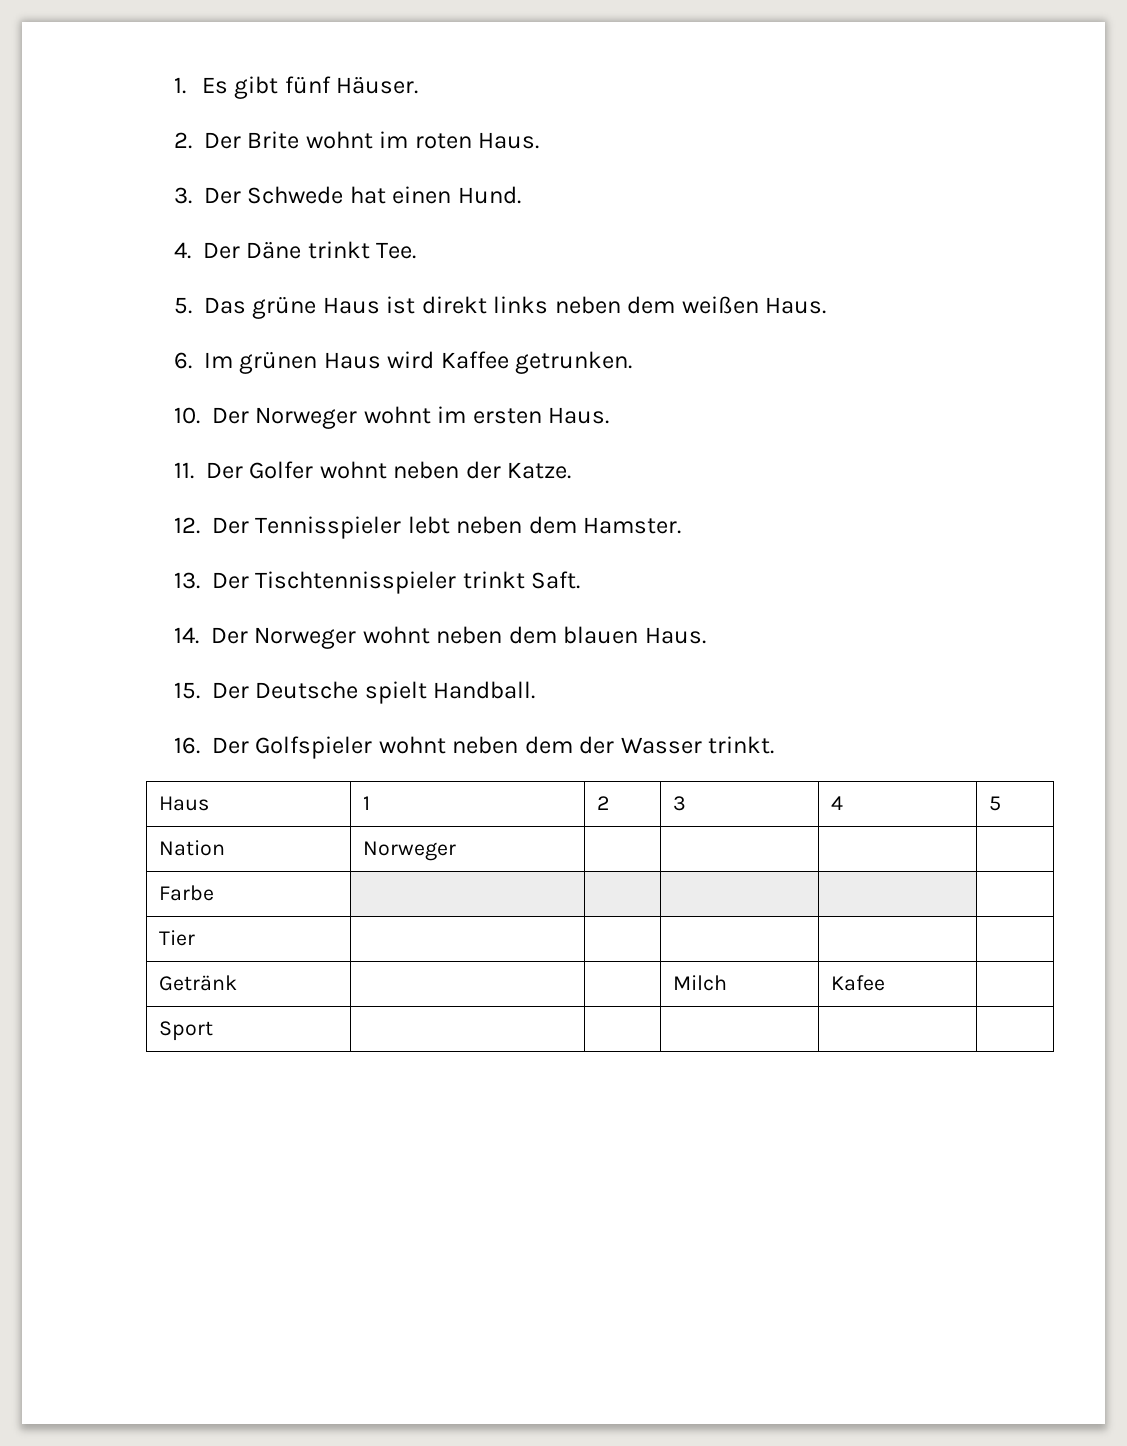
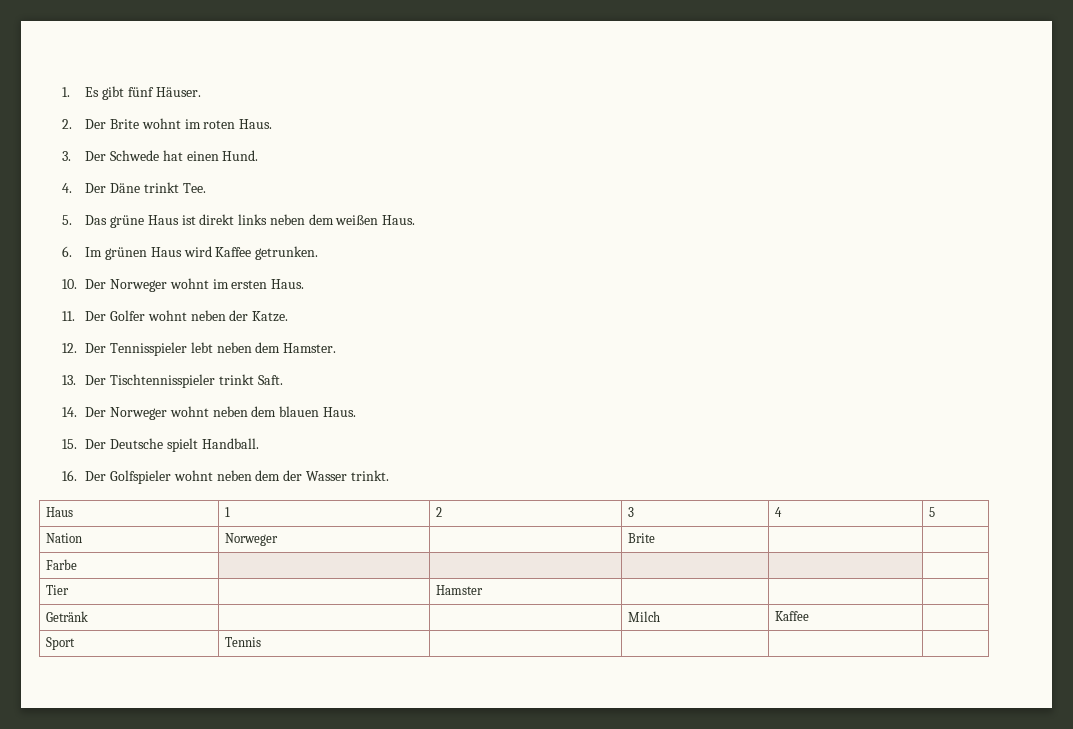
(457, 851) none -> [627,533,655,543] Brite
(196, 938) none -> [435,585,483,595] Hamster
[831,975,886,991] Kafee -> [774,611,809,621] Kaffee
(214, 1031) none -> [224,637,261,647] Tennis

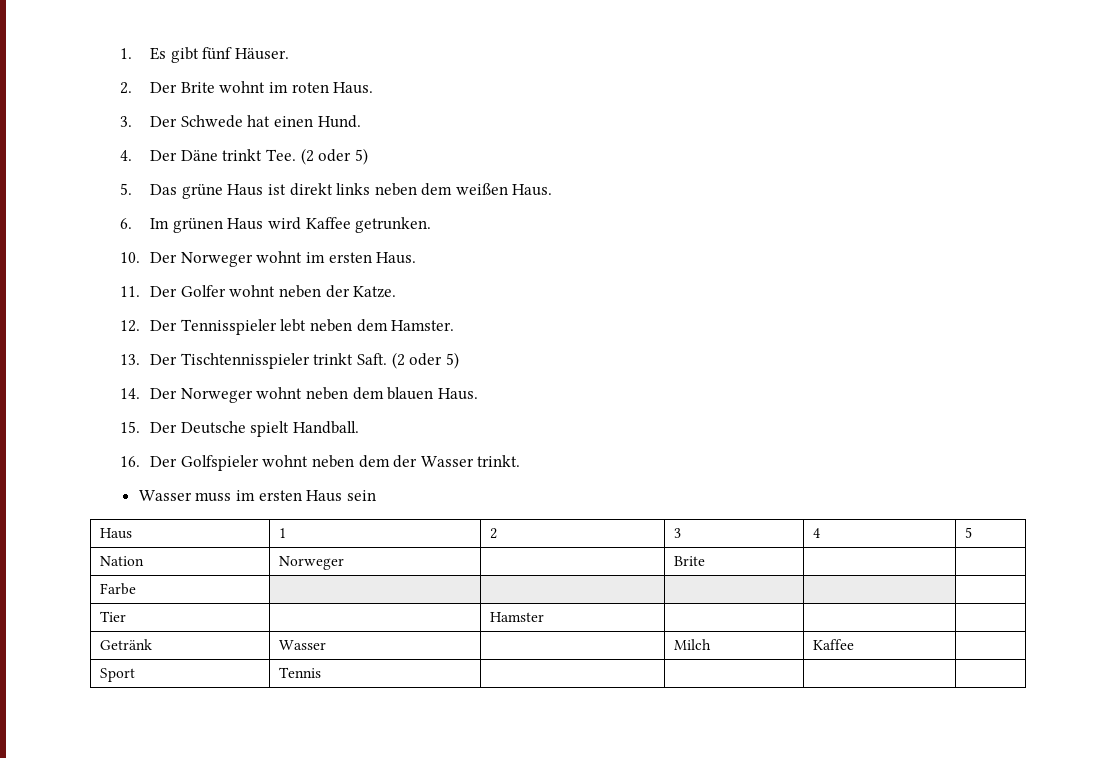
(206, 188) none -> [300,148,368,165] (2 oder 5)
(283, 380) none -> [391,352,459,369] (2 oder 5)
(389, 475) none -> [138,490,376,502] // Wasser muss im ersten Haus sein
(88, 616) none -> [278,640,326,650] Wasser

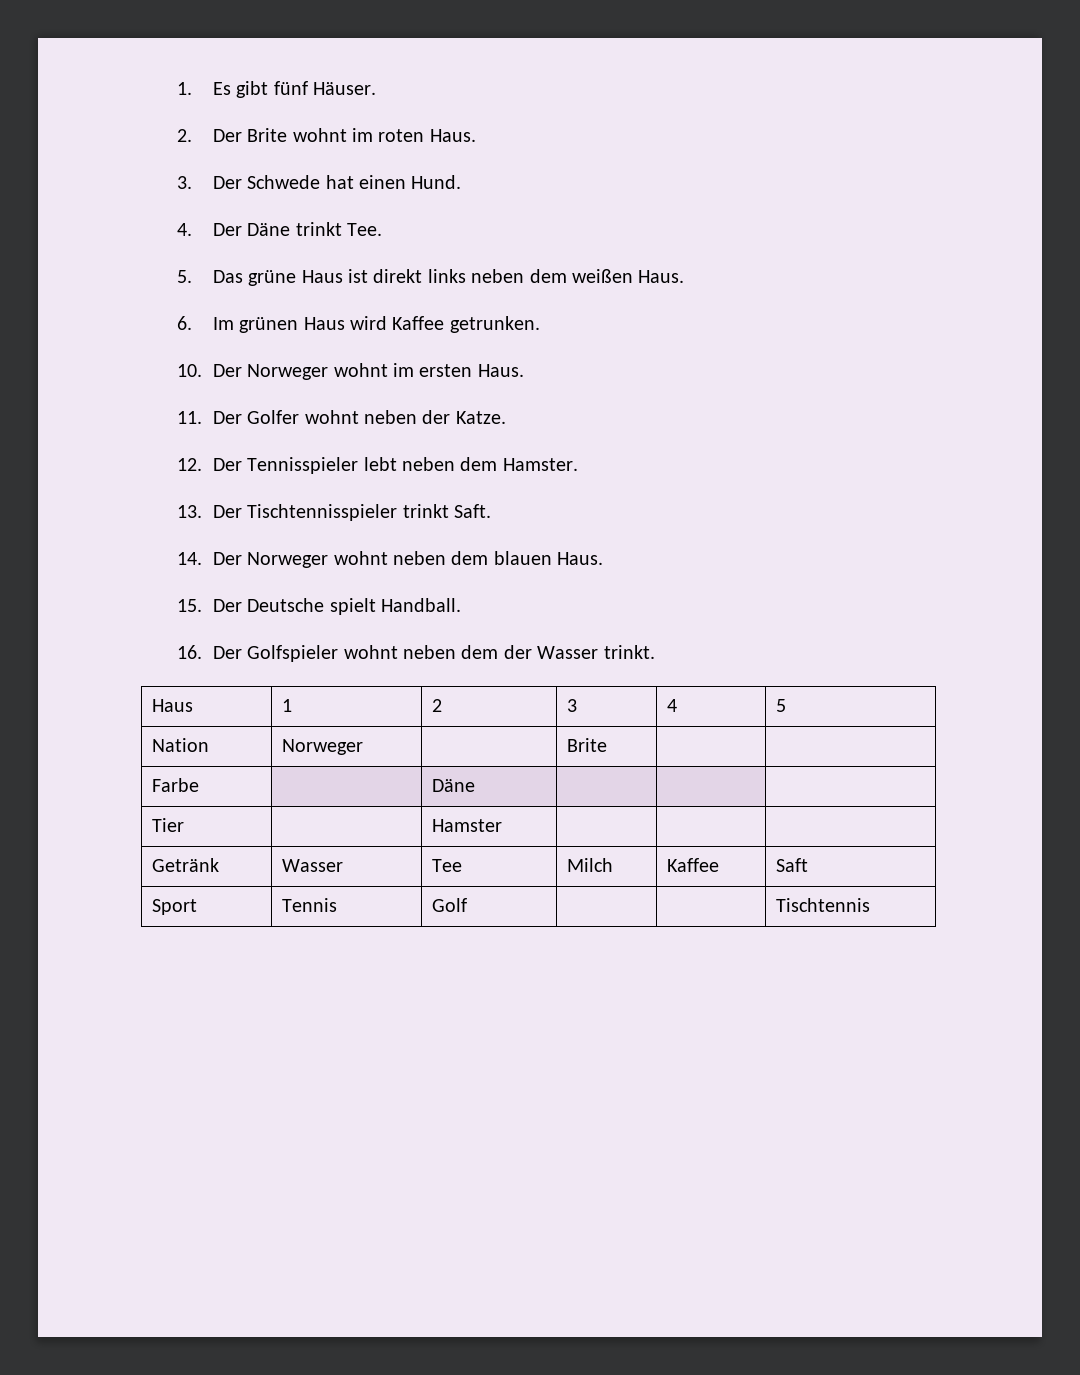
[300,148,368,165] (2 oder 5) -> (382, 229) none
[391,352,459,369] (2 oder 5) -> (491, 511) none
[138,490,376,502] // Wasser muss im ersten Haus sein -> (655, 652) none
(136, 589) none -> [432,779,476,792] Däne
(326, 645) none -> [432,859,463,872] Tee
(854, 644) none -> [776,858,809,872] Saft
(321, 672) | | | -> [432,898,468,912] [776,898,871,912] Golf | | | Tischtennis

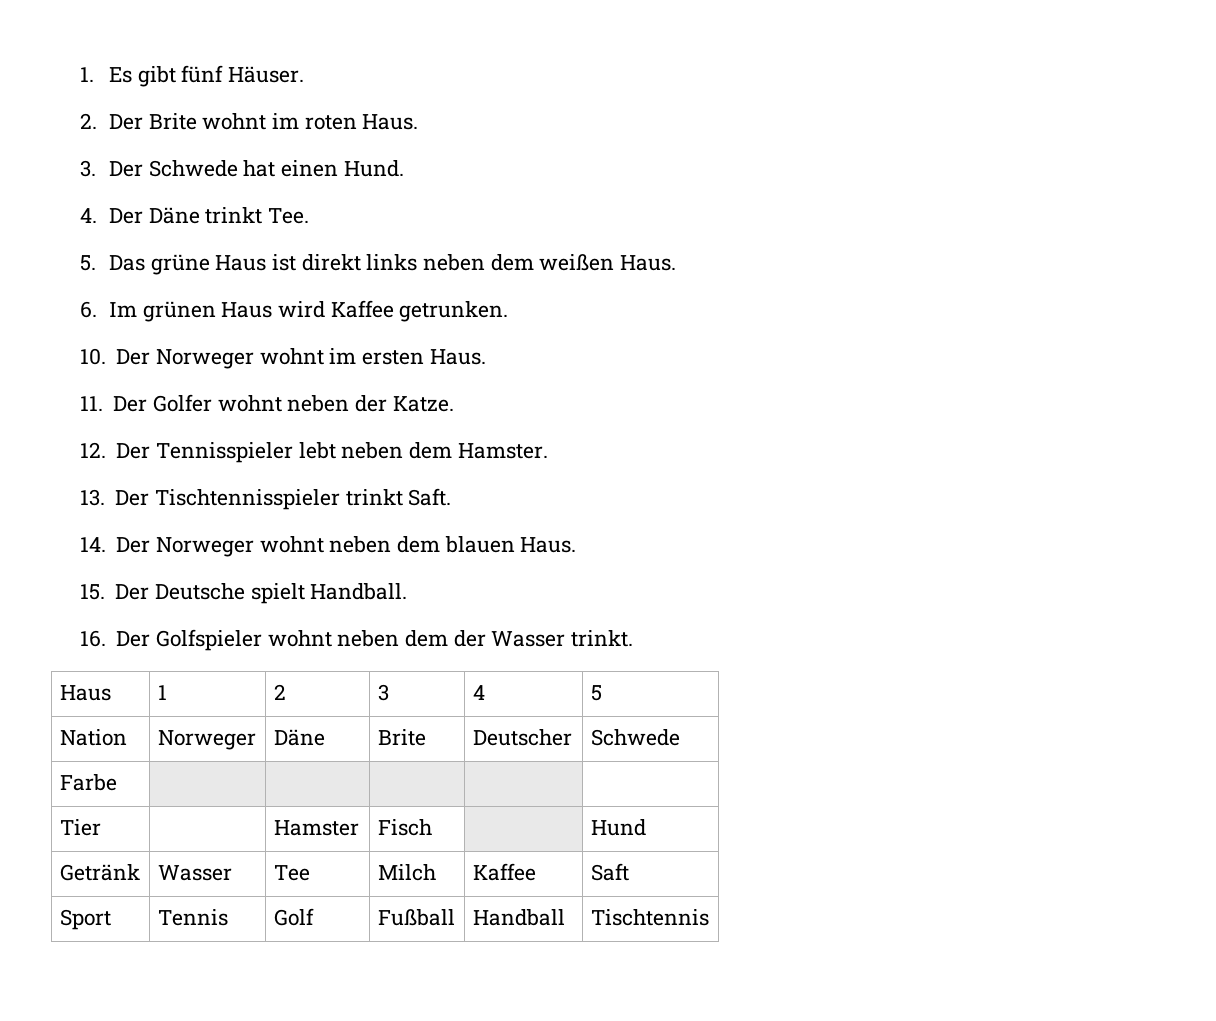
(364, 747) none -> [273,729,325,746] Däne
(608, 745) | -> [472,729,572,746] [590,729,680,746] Deutscher | Schwede
[432,779,476,792] Däne -> (117, 782) none
(503, 825) | | -> [377,819,432,836] [590,819,646,836] Fisch | | Hund
(468, 905) | -> [377,909,455,926] [472,909,565,926] Fußball | Handball

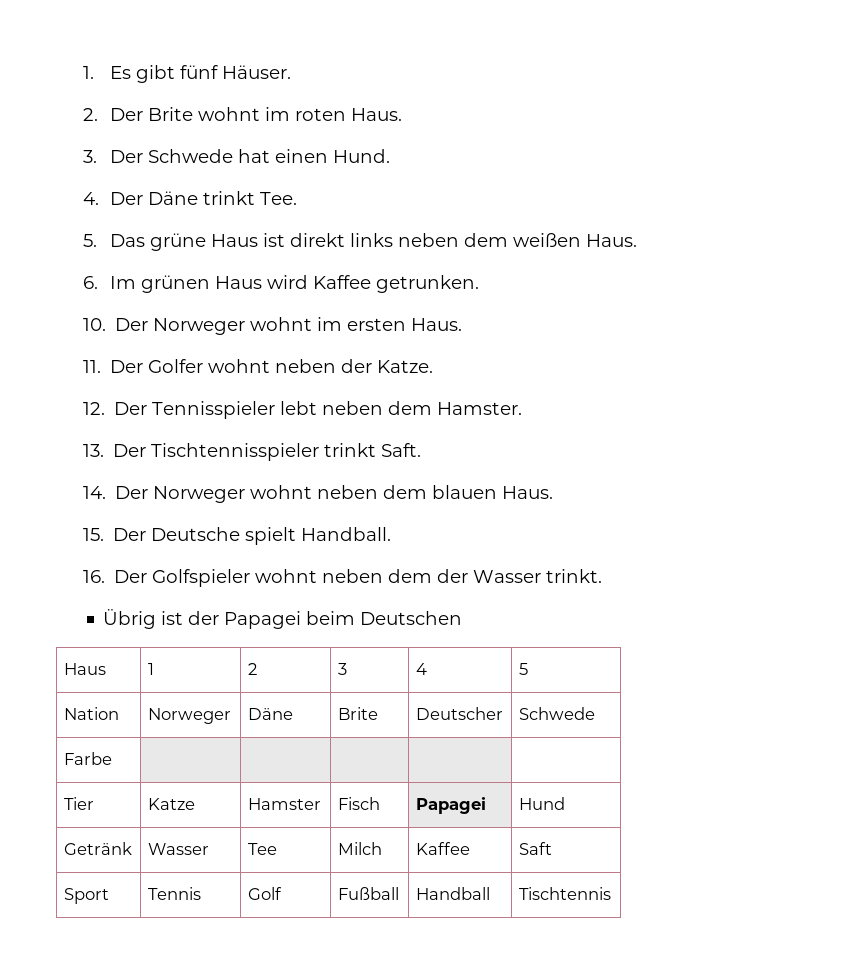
(634, 638) none -> [103,609,463,629] // Übrig ist der Papagei beim Deutschen
(101, 827) none -> [147,798,195,810] Katze
(432, 827) none -> [415,797,486,814] Papagei

